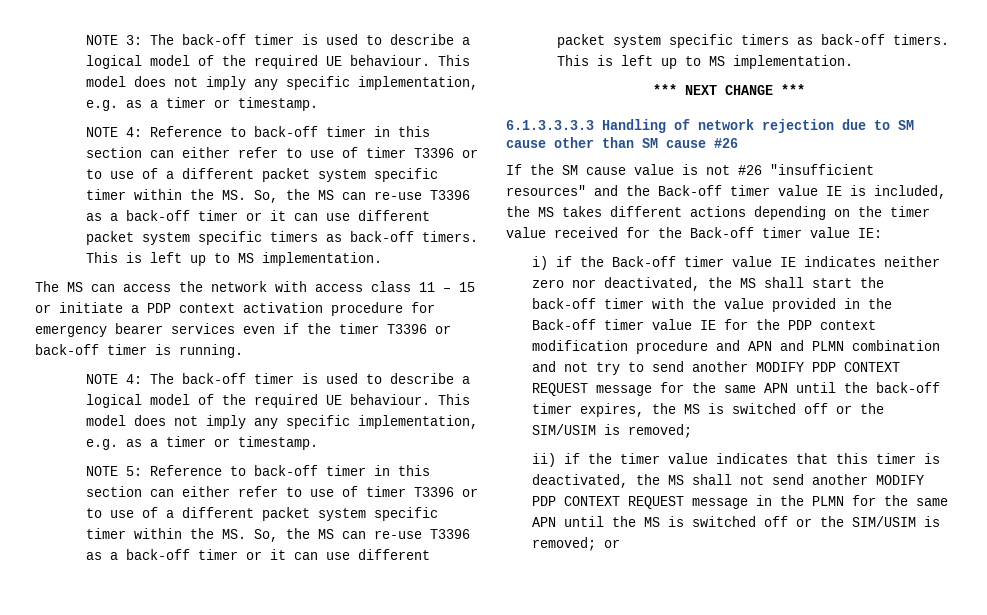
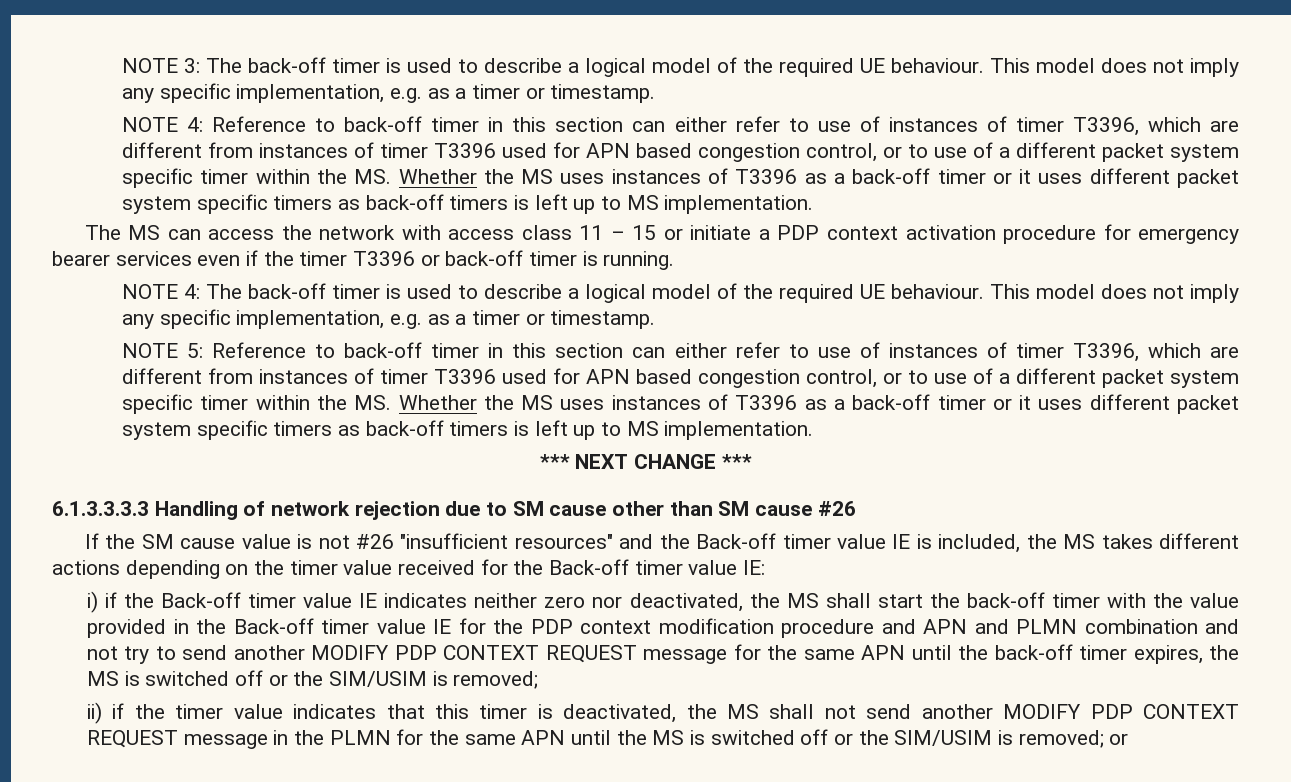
[366,147,455,158] timer T3396 -> [888,116,1239,136] [122,142,878,162] instances of timer T3396, which are different from instances of timer T3396 used for APN based congestion control,
[254,189,471,203] [86,210,431,221] [86,231,479,245] [86,252,119,263] So, the MS can re-use T3396 as a back-off timer or it can use different packet system specific timers as back-off timers. This -> [398,168,1239,188] [122,194,509,214] Whether the MS uses instances of T3396 as a back-off timer or it uses different packet system specific timers as back-off timers
[366,486,455,497] timer T3396 -> [888,342,1239,362] [122,368,878,388] instances of timer T3396, which are different from instances of timer T3396 used for APN based congestion control,
[254,528,471,542] [86,549,431,560] [557,34,950,48] [557,55,590,66] So, the MS can re-use T3396 as a back-off timer or it can use different packet system specific timers as back-off timers. This -> [398,394,1239,414] [122,420,509,440] Whether the MS uses instances of T3396 as a back-off timer or it uses different packet system specific timers as back-off timers

